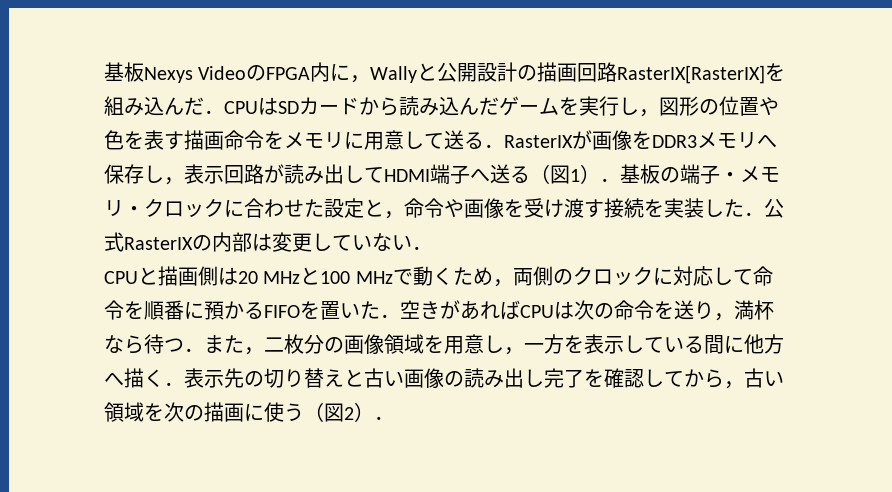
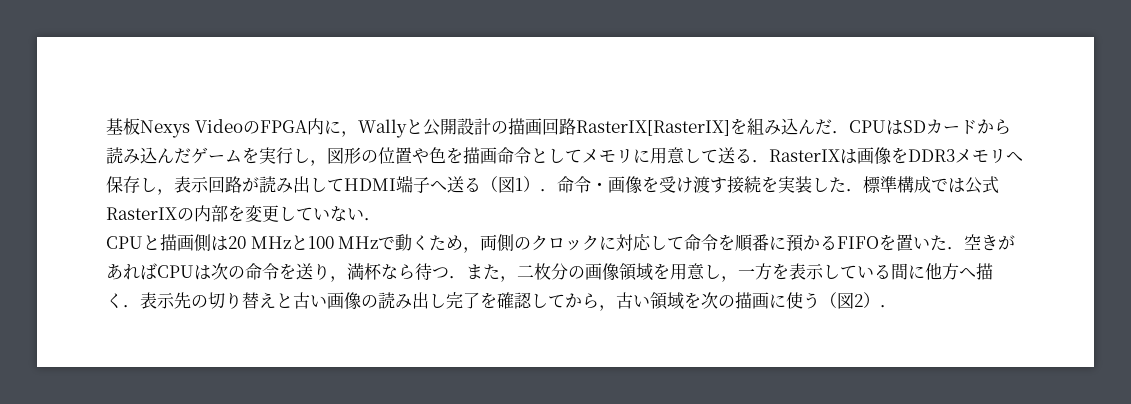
[144,130,184,150] 表す -> (463, 155) none
[264,131,284,149] を -> [531,148,582,163] として
[572,130,592,149] が -> [840,149,857,164] は
[620,164,780,184] [104,198,464,219] 基板の端子・メモリ・クロックに合わせた設定と，命令や -> [557,176,608,193] 命令・
(764, 214) none -> [863,176,965,193] 標準構成では
[252,233,272,251] は -> [228,205,245,222] を

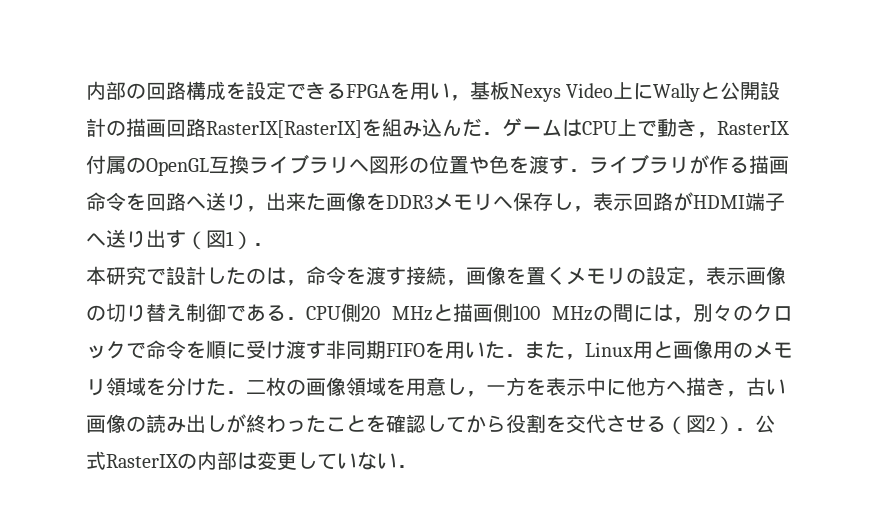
[106,118,358,138] 基板Nexys VideoのFPGA内に， -> [86,81,654,102] 内部の回路構成を設定できるFPGAを用い，基板Nexys Video上に
[848,119,1011,135] [106,147,857,166] CPUはSDカードから読み込んだゲームを実行し，図形の位置や色を描画命令としてメモリに用意して送る．RasterIXは -> [502,118,789,138] [86,154,789,176] [86,192,326,212] ゲームはCPU上で動き，RasterIX付属のOpenGL互換ライブラリへ図形の位置や色を渡す．ライブラリが作る描画命令を回路へ送り，出来た
[259,176,344,193] 読み出して -> (693, 201) none
[464,177,481,192] る -> [126,229,186,248] り出す
[557,176,999,194] [106,205,381,222] [106,234,1016,253] [106,263,568,282] 命令・画像を受け渡す接続を実装した．標準構成では公式RasterIXの内部を変更していない． // CPUと描画側は20 MHzと100 MHzで動くため，両側のクロックに対応して命令を順番に預かるFIFOを置いた．空きがあればCPUは次の命令を送り，満杯なら待つ．また，二枚分 -> [86,266,786,286] [86,303,793,323] [86,340,793,360] [86,377,286,396] // 本研究で設計したのは，命令を渡す接続，画像を置くメモリの設定，表示画像の切り替え制御である．CPU側20 MHzと描画側100 MHzの間には，別々のクロックで命令を順に受け渡す非同期FIFOを用いた．また，Linux用と画像用のメモリ領域を分けた．二枚
[823,263,993,280] [106,292,293,309] している間に他方へ描く．表示先の切り替えと -> [586,377,746,397] 中に他方へ描き，
[446,292,880,311] 完了を確認してから，古い領域を次の描画に使う（図2） -> [226,414,775,435] [86,451,397,470] が終わったことを確認してから役割を交代させる（図2）．公式RasterIXの内部は変更していない

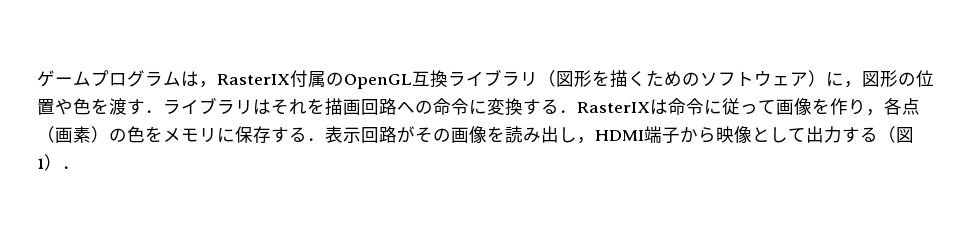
[86,81,781,102] [86,118,697,138] 内部の回路構成を設定できるFPGAを用い，基板Nexys Video上にWallyと公開設計の描画回路RasterIX[RasterIX]を組み込んだ．ゲームはCPU上で動き -> [37,70,199,87] ゲームプログラムは
[349,159,369,172] へ -> [538,70,862,88] （図形を描くためのソフトウェア）に，
[689,155,789,174] [86,192,785,212] [86,229,273,250] [86,266,786,286] [86,303,793,323] [86,340,793,360] [86,377,786,397] [86,414,775,435] [86,451,397,470] が作る描画命令を回路へ送り，出来た画像をDDR3メモリへ保存し，表示回路がHDMI端子へ送り出す（図1）． // 本研究で設計したのは，命令を渡す接続，画像を置くメモリの設定，表示画像の切り替え制御である．CPU側20 MHzと描画側100 MHzの間には，別々のクロックで命令を順に受け渡す非同期FIFOを用いた．また，Linux用と画像用のメモリ領域を分けた．二枚の画像領域を用意し，一方を表示中に他方へ描き，古い画像の読み出しが終わったことを確認してから役割を交代させる（図2）．公式RasterIXの内部は変更していない -> [253,98,920,116] [37,126,914,144] [37,154,62,171] はそれを描画回路への命令に変換する．RasterIXは命令に従って画像を作り，各点（画素）の色をメモリに保存する．表示回路がその画像を読み出し，HDMI端子から映像として出力する（図1）

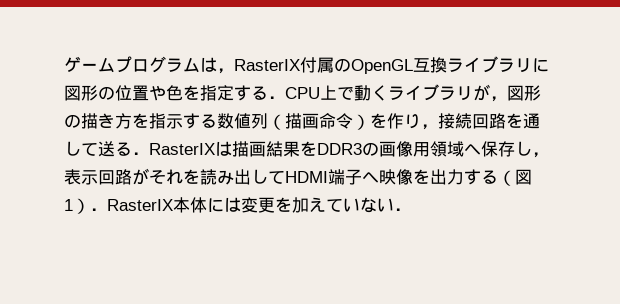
[538,70,934,88] [37,97,920,116] [37,126,325,143] （図形を描くためのソフトウェア）に，図形の位置や色を渡す．ライブラリはそれを描画回路への命令に変換する．RasterIXは命令に従って画像を作り，各点（画素）の色をメモリに保存する． -> [532,58,549,73] [64,84,541,102] [64,113,540,130] [64,141,549,158] に図形の位置や色を指定する．CPU上で動くライブラリが，図形の描き方を指示する数値列（描画命令）を作り，接続回路を通して送る．RasterIXは描画結果をDDR3の画像用領域へ保存し，
[433,126,487,143] の画像 -> [166,169,183,184] れ
[577,137,595,144] ， -> [268,170,285,184] て
[680,126,806,143] から映像として -> [362,169,430,185] へ映像を
(80, 167) none -> [107,197,411,213] RasterIX本体には変更を加えていない．

